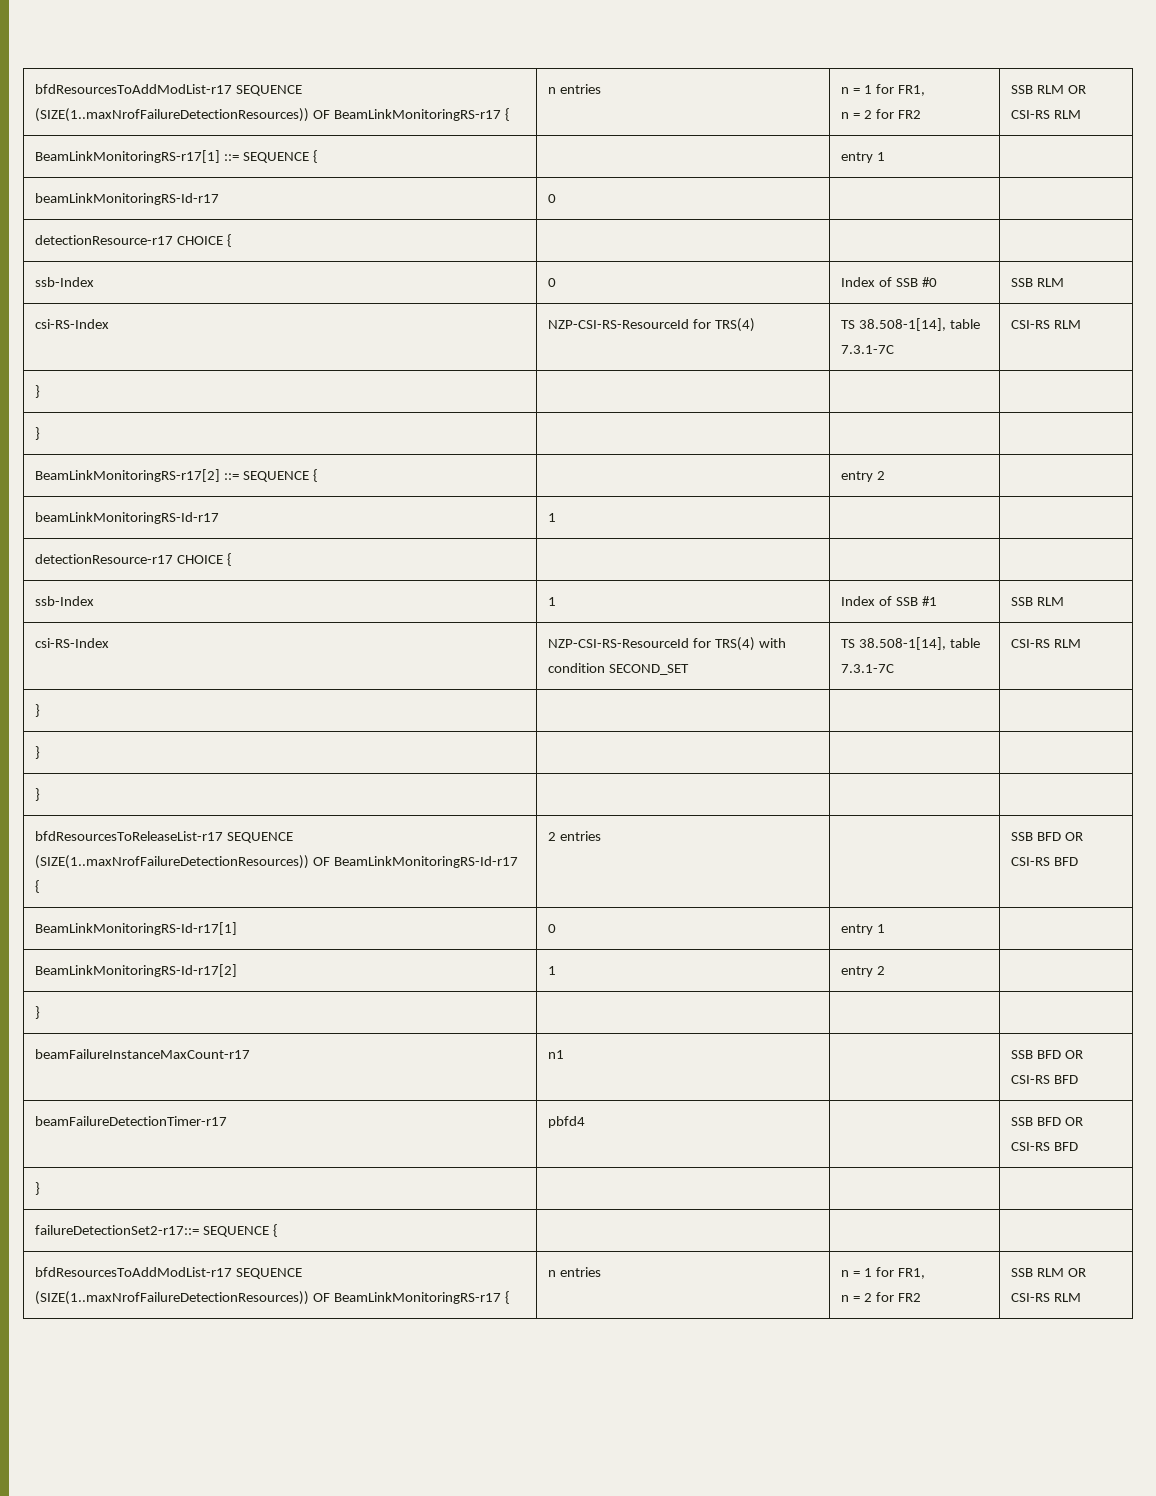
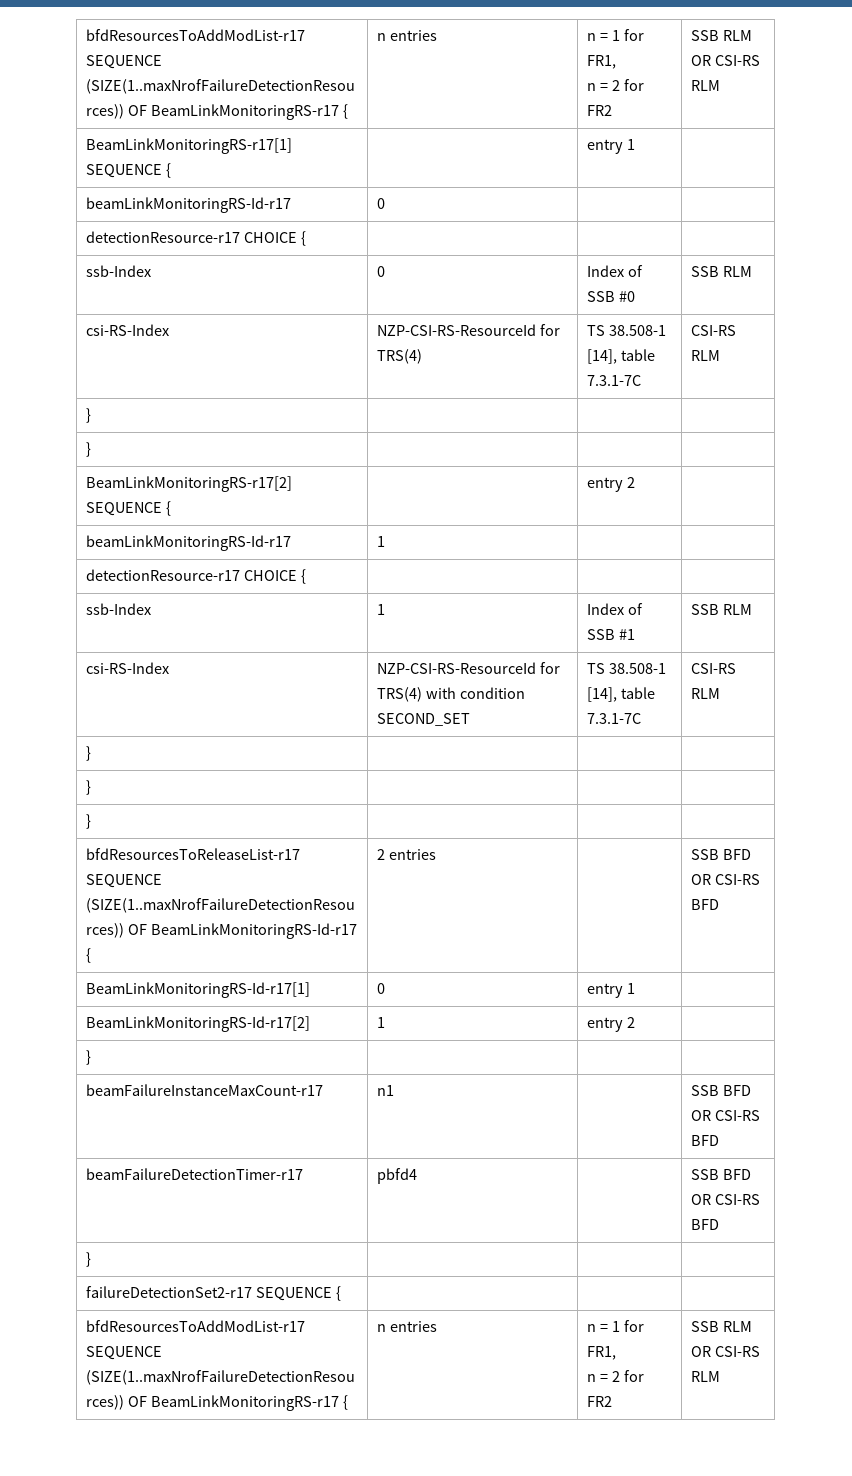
[224,154,240,161] ::= -> (293, 146) none
[859,318,947,331] 38.508-1[14], -> [608,325,666,336] [587,349,618,364] 38.508-1 [14],
[224,473,240,480] ::= -> (293, 484) none
[859,637,947,650] 38.508-1[14], -> [608,663,666,674] [587,687,618,702] 38.508-1 [14],
[35,1225,200,1235] failureDetectionSet2-r17::= -> [86,1286,253,1298] failureDetectionSet2-r17

